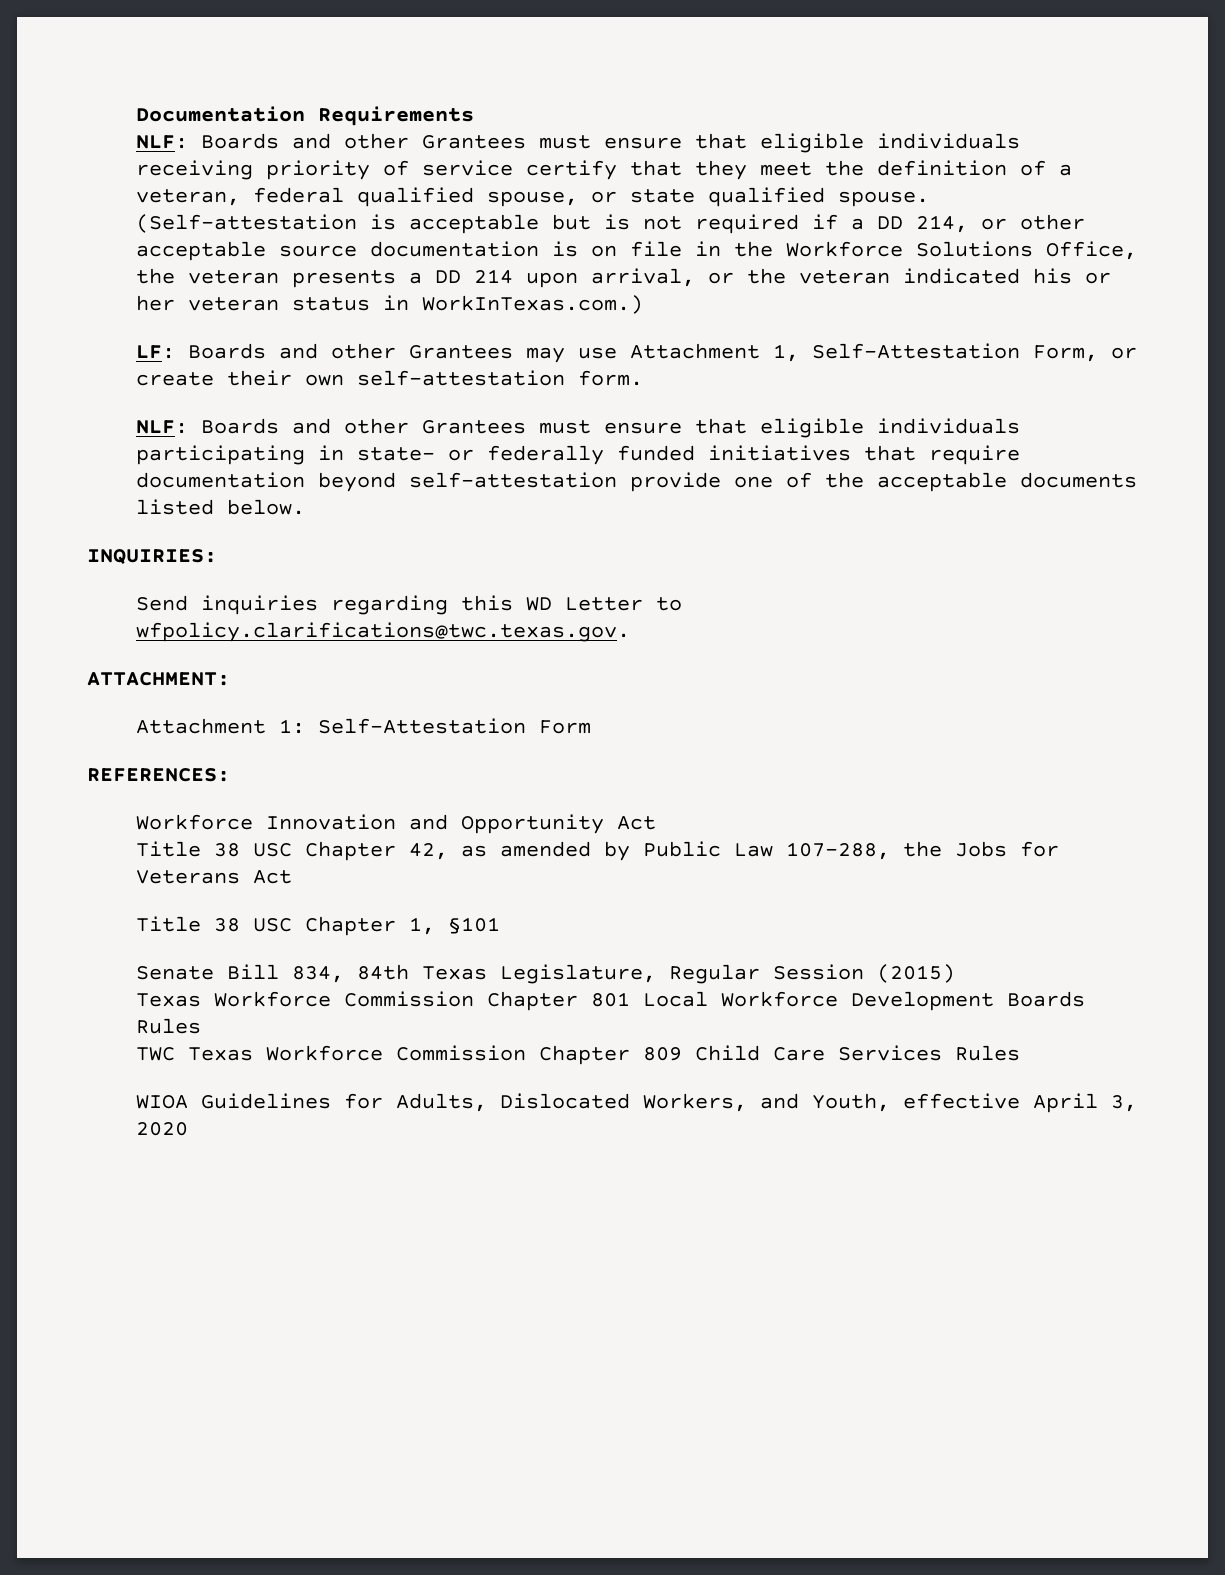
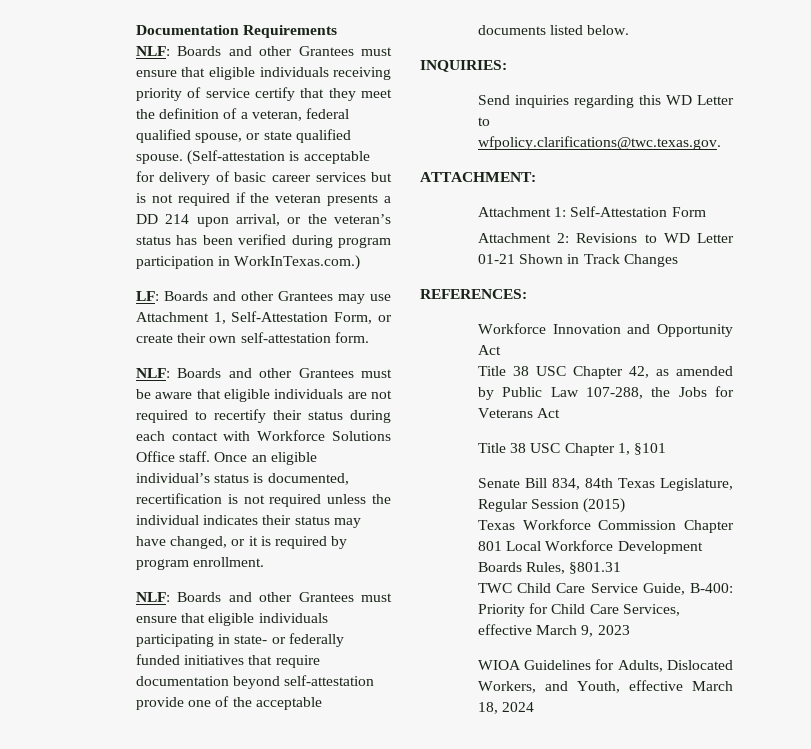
(539, 224) none -> [135,171,366,185] for delivery of basic career services
[850,214,1085,233] [135,241,1137,261] a DD 214, or other acceptable source documentation is on file in the Workforce Solutions Office, -> (246, 197) none
[798,268,1111,284] [135,295,370,311] veteran indicated his or her veteran status -> [334,214,391,224] [135,234,391,248] [135,256,214,269] veteran’s status has been verified during program participation
(643, 378) none -> [135,368,393,378] [135,389,392,402] [135,409,391,423] [135,430,391,441] [135,451,317,465] [135,473,349,485] [135,493,391,507] [135,515,361,528] [135,536,348,549] [135,557,265,570] // NLF: Boards and other Grantees must be aware that eligible individuals are not required to recertify their status during each contact with Workforce Solutions Office staff. Once an eligible individual’s status is documented, recertification is not required unless the individual indicates their status may have changed, or it is required by program enrollment.
(591, 727) none -> [477,233,734,243] [477,254,678,267] // Attachment 2: Revisions to WD Letter 01-21 Shown in Track Changes
[135,1018,201,1034] Rules -> [526,562,622,574] Rules, §801.31
[187,1045,1020,1065] Texas Workforce Commission Chapter 809 Child Care Services Rules -> [517,583,733,595] [477,603,680,617] [477,624,630,637] Child Care Service Guide, B-400: Priority for Child Care Services, effective March 9, 2023
[1032,1093,1137,1113] [135,1122,188,1136] April 3, 2020 -> [692,681,733,691] [477,702,535,714] March 18, 2024

